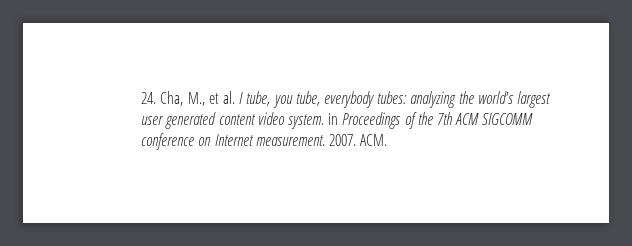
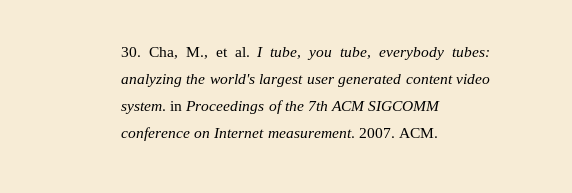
[141,92,157,104] 24. -> [120,47,141,57] 30.

